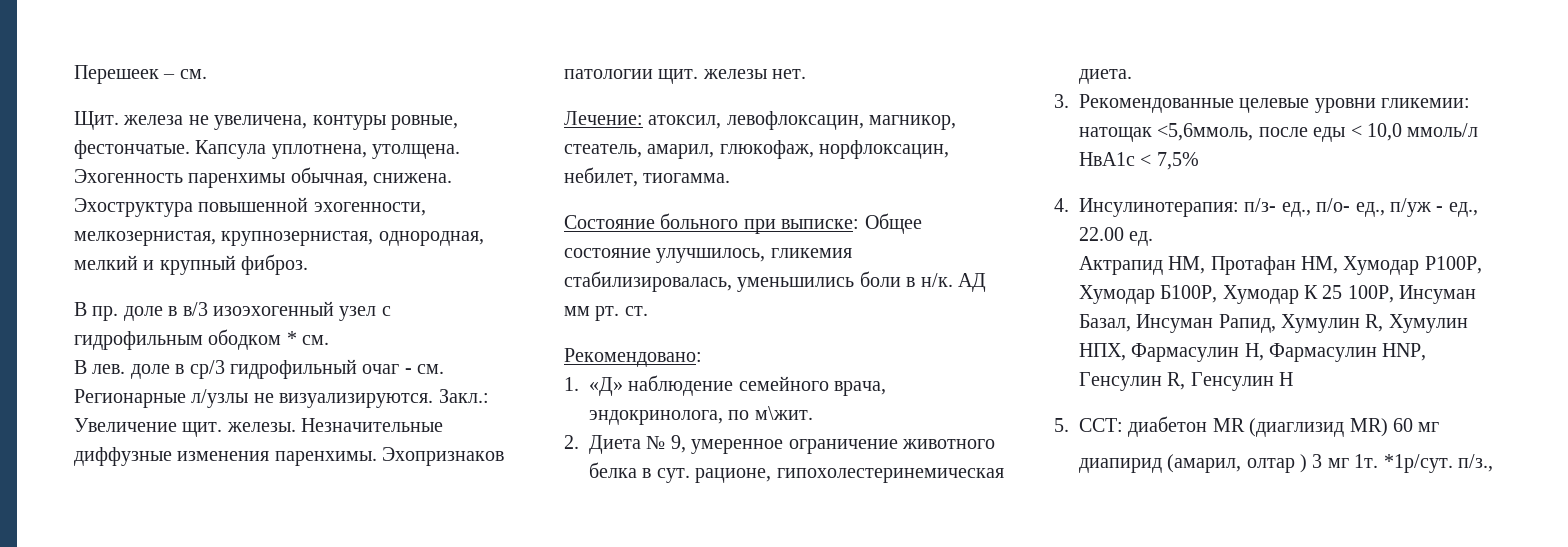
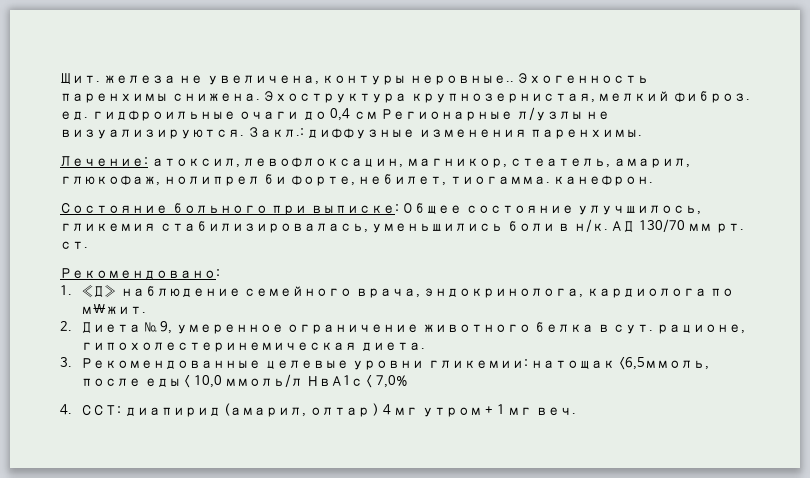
[74,65,207,84] Перешеек – см. // -> (60, 79) none
[391,115,458,130] [74,140,461,159] ровные, фестончатые. Капсула уплотнена, утолщена. -> [409,75,514,85] неровные..
[290,167,368,187] обычная, -> (168, 98) none
[198,197,426,216] [74,231,484,246] [74,254,309,275] [74,301,391,321] [74,329,330,350] [74,359,445,379] повышенной эхогенности, мелкозернистая, крупнозернистая, однородная, мелкий и крупный фиброз. // В пр. доле в в/3 изоэхогенный узел с гидрофильным ободком * см. // В лев. доле в ср/3 гидрофильный очаг - см. -> [410,91,750,103] [60,108,378,121] крупнозернистая, мелкий фиброз. ед. гидфроильные очаги до 0,4 см
[74,418,444,437] Увеличение щит. железы. Незначительные -> (304, 132) none
[382,447,505,466] [564,69,807,84] Эхопризнаков патологии щит. железы нет. -> (643, 134) none
[819,140,950,159] норфлоксацин, -> [163,174,355,186] нолипрел би форте,
(731, 178) none -> [553,175,654,186] канефрон.
(986, 282) none -> [638,219,685,232] 130/70
(723, 417) none -> [586,288,707,298] кардиолога
[1157,123,1254,141] <5,6ммоль, -> [618,357,709,370] <6,5ммоль,
[1156,152,1199,170] [1054,198,1478,217] [1079,227,1154,246] [1078,256,1482,275] [1078,285,1477,304] [1078,314,1468,333] [1078,343,1427,362] [1078,372,1294,391] [1054,416,1440,437] [1078,454,1494,473] 7,5% // 4. Инсулинотерапия: п/з- ед., п/о- ед., п/уж - ед., 22.00 ед. // Актрапид НМ, Протафан НМ, Хумодар Р100Р, Хумодар Б100Р, Хумодар К 25 100Р, Инсуман Базал, Инсуман Рапид, Хумулин R, Хумулин НПХ, Фармасулин Н, Фармасулин НNР, Генсулин R, Генсулин Н // 5. ССТ: диабетон МR (диаглизид МR) 60 мг // диапирид (амарил, олтар ) 3 мг 1т. *1р/сут. п/з., -> [375,375,408,388] [60,403,576,417] 7,0% // 4. ССТ: диапирид (амарил, олтар ) 4 мг утром + 1 мг веч.

